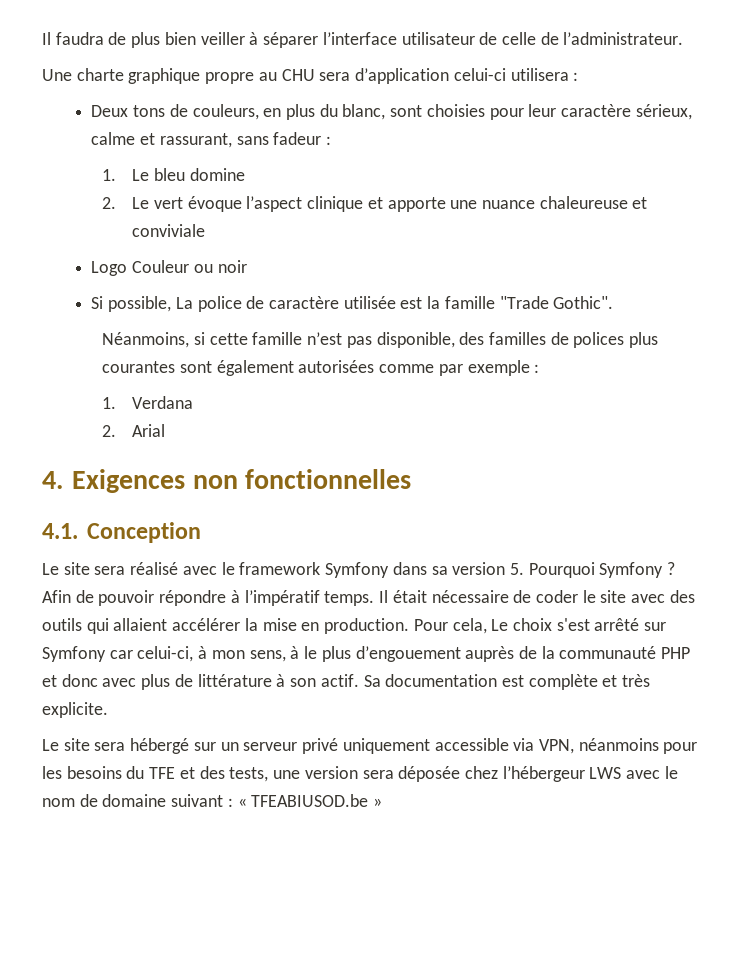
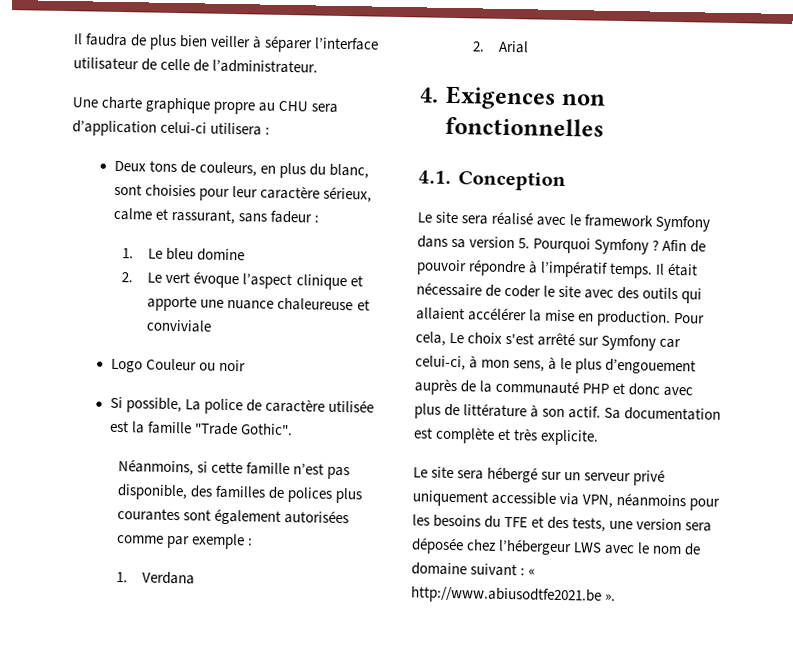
[251,794,383,807] TFEABIUSOD.be » -> [410,586,617,605] http://www.abiusodtfe2021.be ».

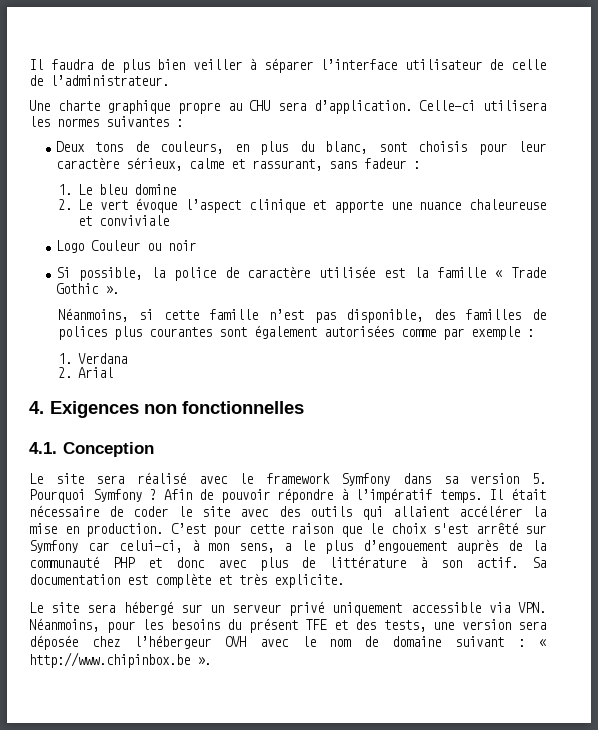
[72,120,263,137] d’application celui-ci utilisera -> [313,100,546,114] [29,116,169,127] d’application. Celle-ci utilisera les normes suivantes
[144,184,196,197] choisies -> [418,141,468,152] choisis
[184,399,201,411] La -> [150,267,165,278] la
[193,422,293,436] "Trade Gothic". -> [495,267,546,278] [55,283,119,294] « Trade Gothic ».
[674,312,706,324] [415,331,465,346] Pour cela, Le -> [170,523,383,537] C’est pour cette raison que le
[548,356,558,370] à -> [284,543,292,551] a
[582,492,687,508] VPN, néanmoins -> [518,602,546,613] [29,618,99,632] VPN. Néanmoins,
(502, 521) none -> [248,618,298,633] présent
[573,542,603,553] LWS -> [224,636,246,647] OVH
[410,586,602,605] http://www.abiusodtfe2021.be -> [29,652,190,668] http://www.chipinbox.be

